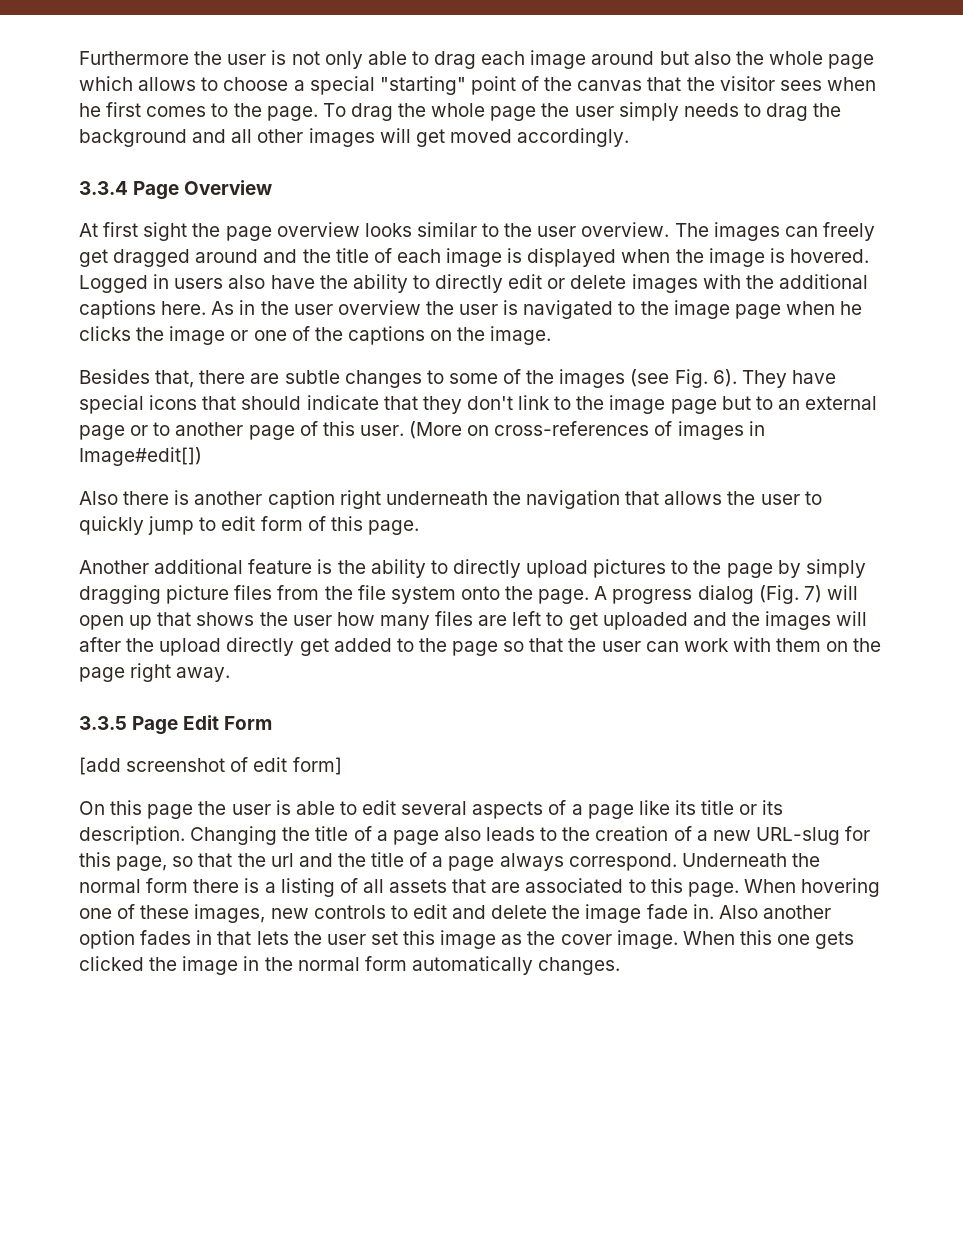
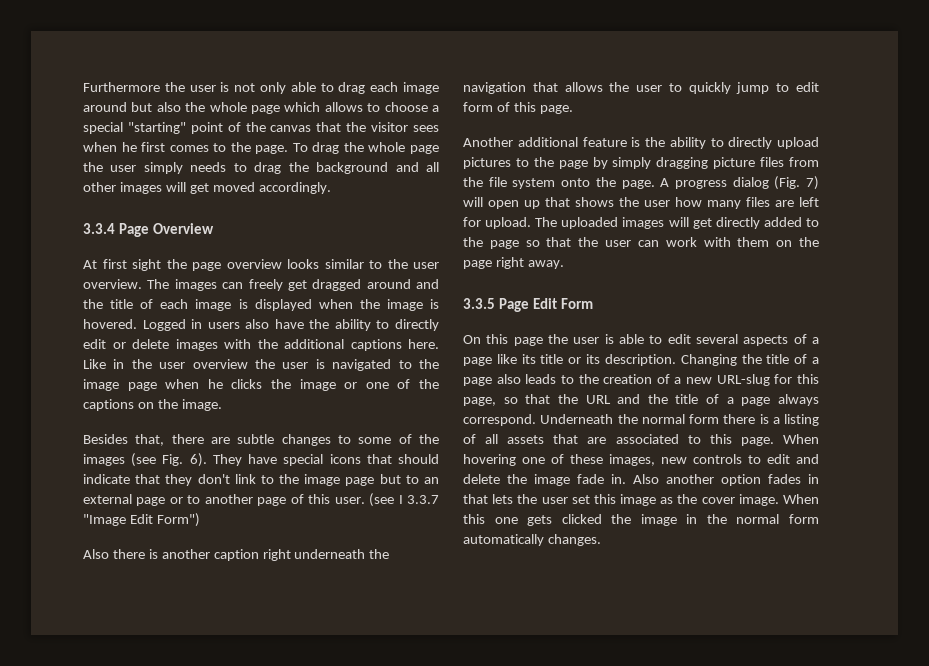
[211,301,235,315] As -> [83,359,106,369] Like
[409,421,765,440] [79,447,202,466] (More on cross-references of images in Image#edit[]) -> [369,493,439,507] [83,513,200,527] (see I 3.3.7 "Image Edit Form")
[546,611,868,630] [79,637,329,656] to get uploaded and the images will after the upload directly get -> [463,217,760,229] for upload. The uploaded images will get directly
[79,757,342,775] // [add screenshot of edit form] -> (593, 303) none
[270,853,294,867] url -> [585,395,611,404] URL

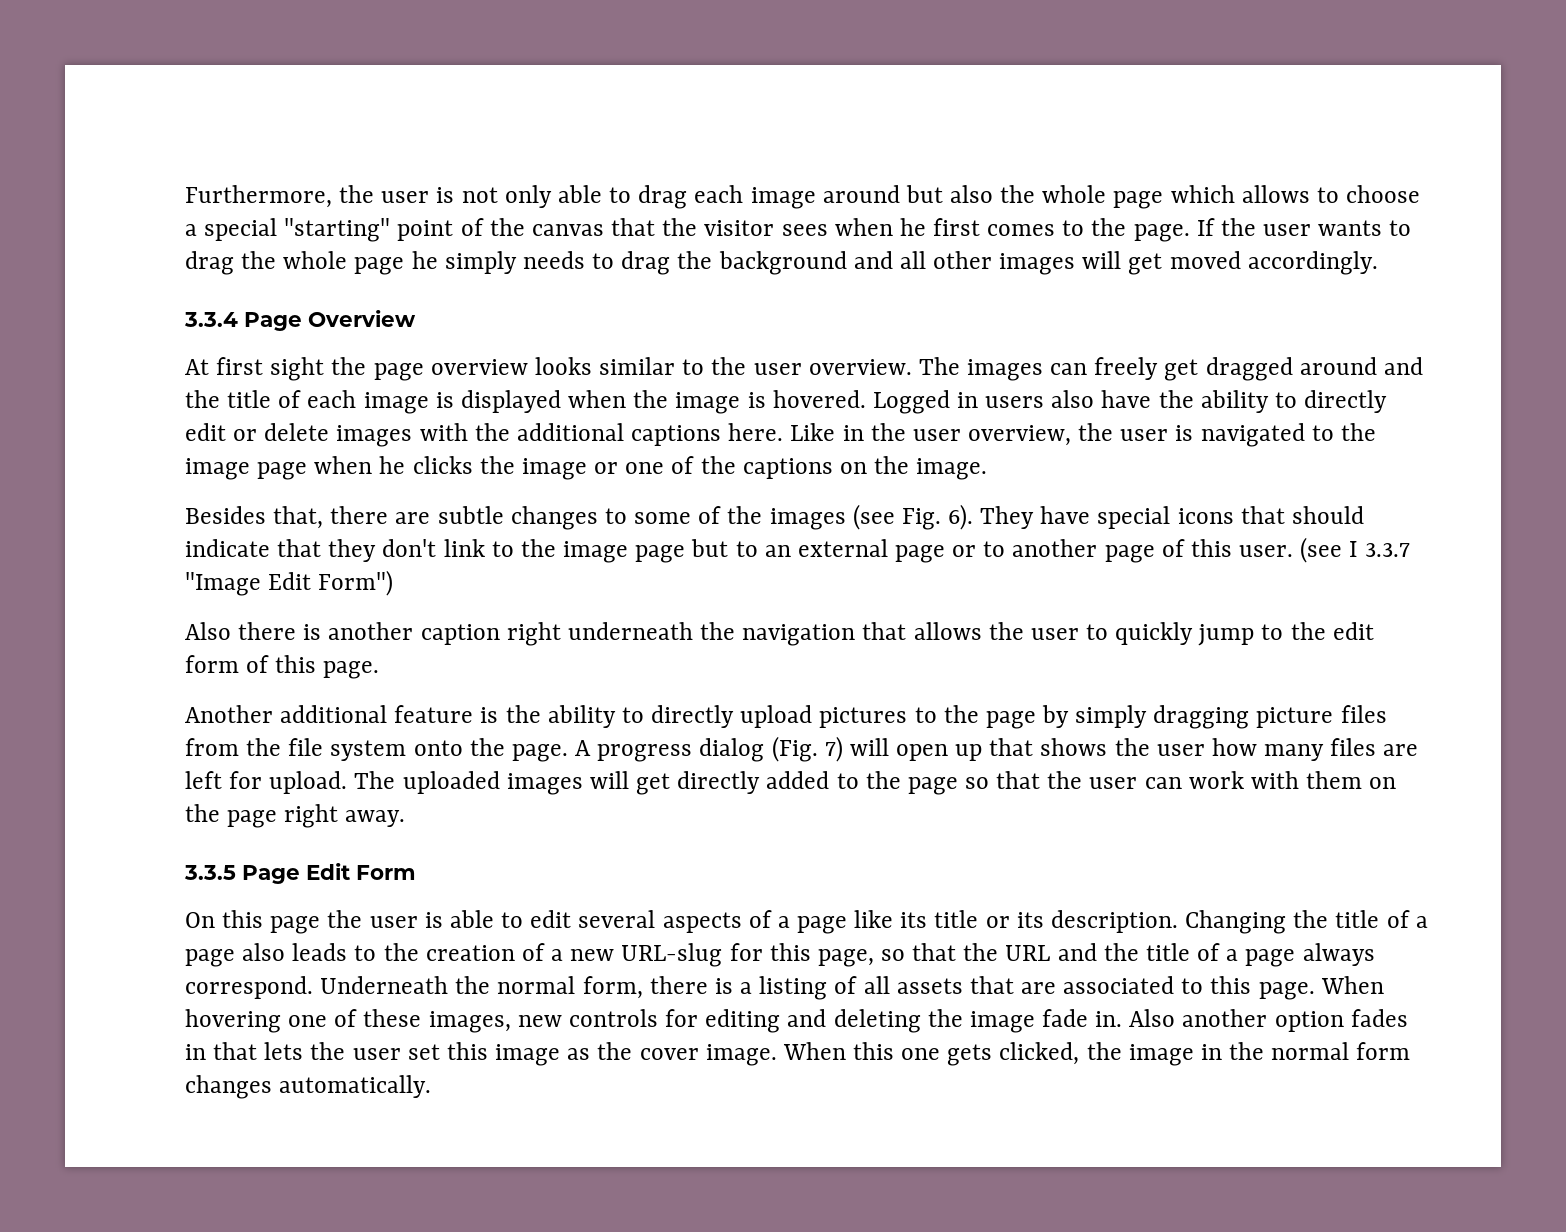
[83,82,160,92] Furthermore -> [185,185,332,208] Furthermore,
[292,143,308,152] To -> [1196,218,1412,236] If the user wants to
[83,162,137,172] the user -> [411,251,438,269] he
[192,359,248,369] overview -> [968,425,1072,446] overview,
(790, 87) none -> [1290,622,1326,640] the
[689,414,719,424] form -> [582,976,643,999] form,
[748,454,819,464] [463,474,500,484] to edit and delete -> [665,1009,921,1033] for editing and deleting
[561,514,602,524] clicked -> [999,1042,1080,1065] clicked,
[463,534,601,546] automatically changes. -> [185,1075,432,1099] changes automatically.

